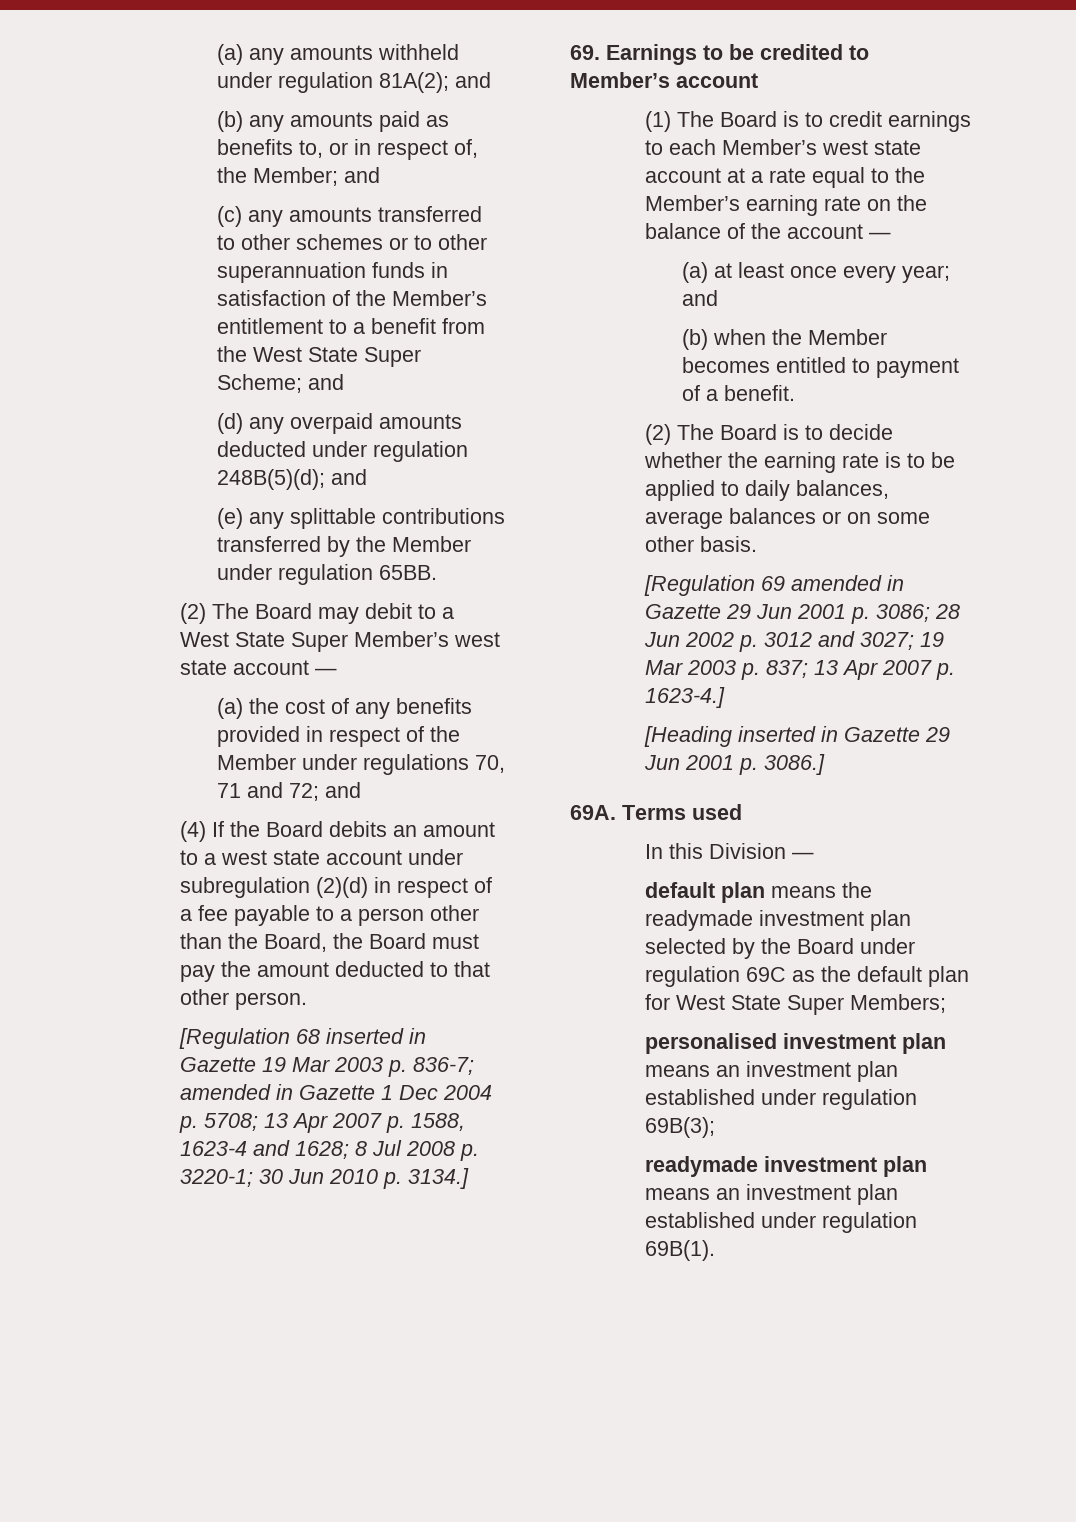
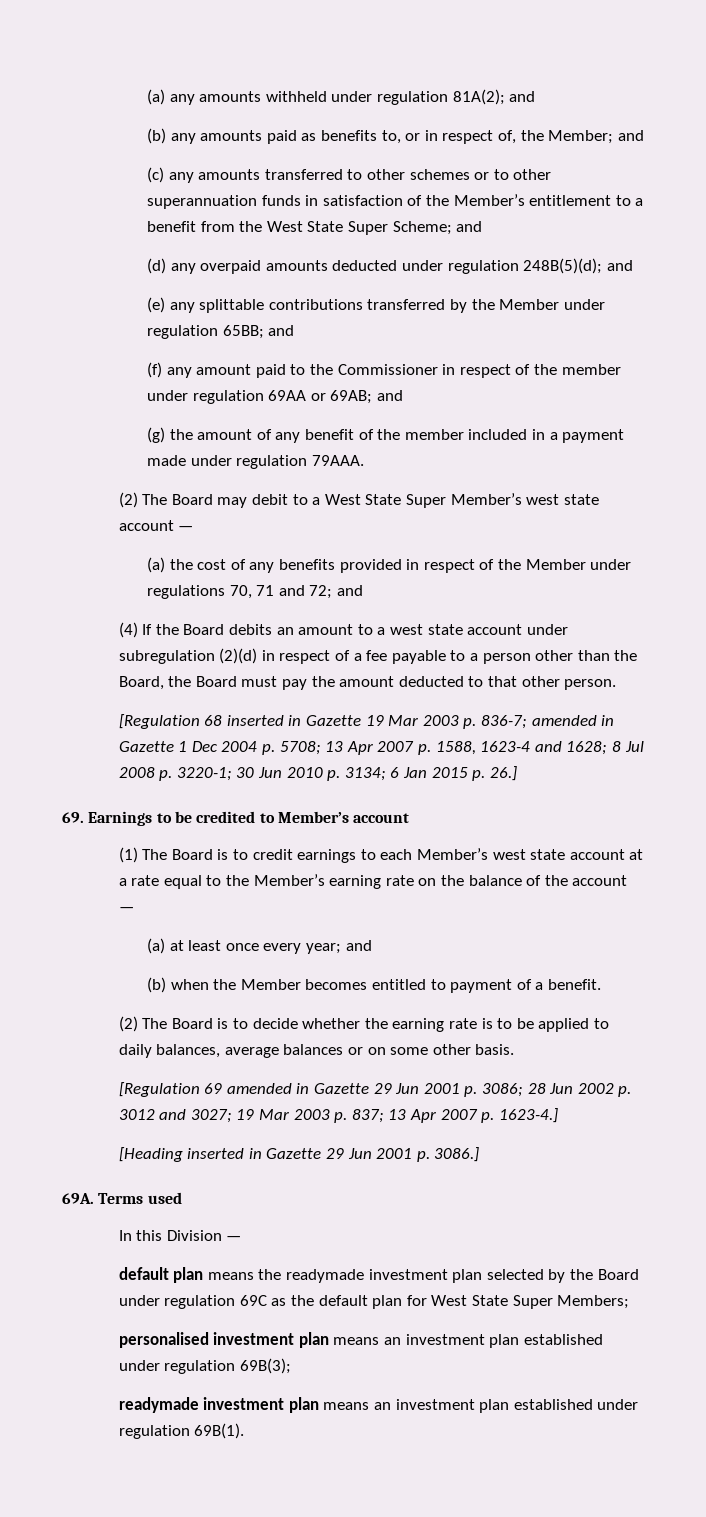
[379,565,438,580] 65BB. -> [222,325,295,339] [147,362,621,378] [147,390,404,404] [147,427,625,443] [147,455,364,469] 65BB; and // (f) any amount paid to the Commissioner in respect of the member under regulation 69AA or 69AB; and // (g) the amount of any benefit of the member included in a payment made under regulation 79AAA.
[407,1168,469,1189] 3134.] -> [344,766,517,781] 3134; 6 Jan 2015 p. 26.]

